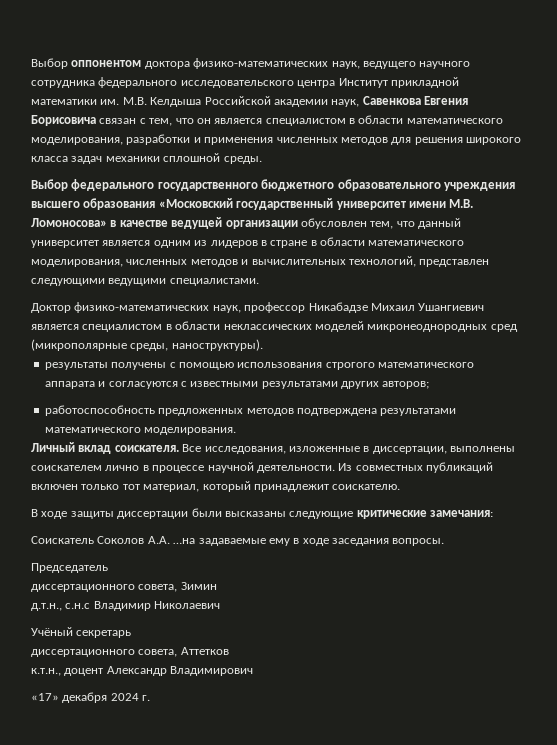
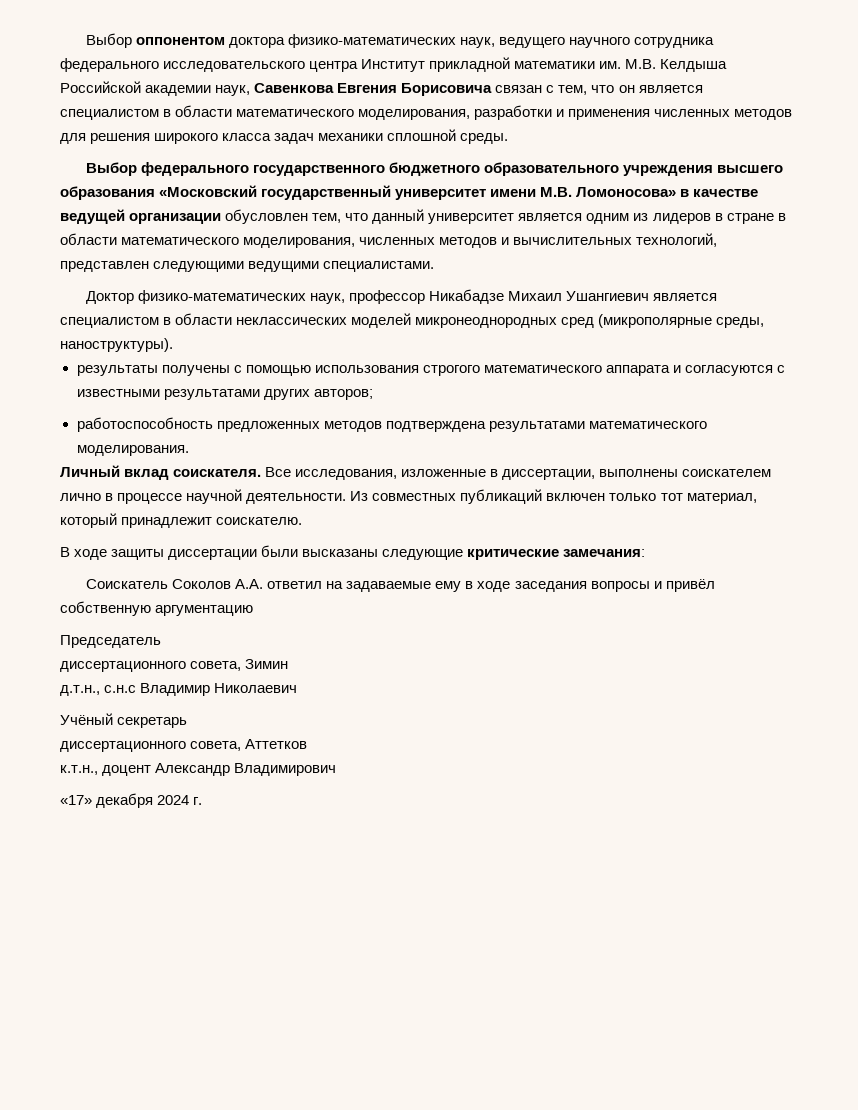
[173,538,196,544] …на -> [267,581,344,589] ответил на
[392,538,445,546] вопросы. -> [590,579,715,592] [60,601,254,616] вопросы и привёл собственную аргументацию

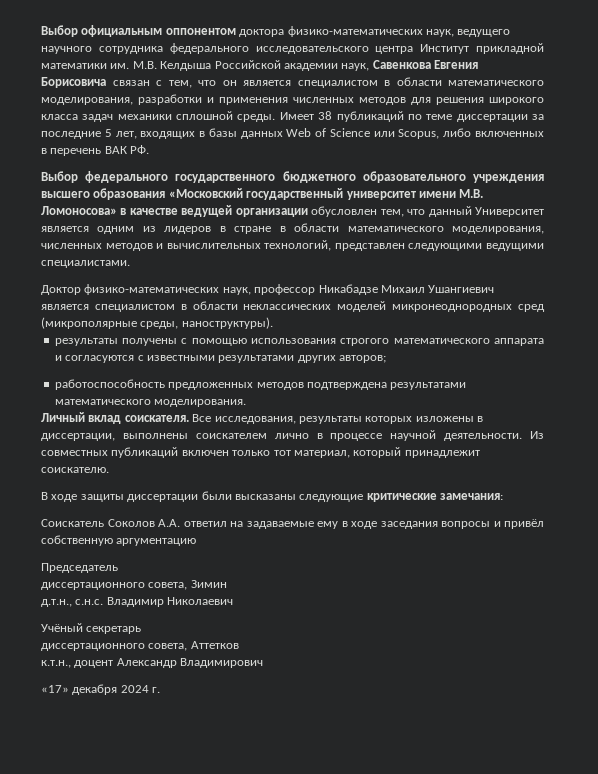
[86,33,133,48] Выбор -> [41,25,163,37] Выбор официальным
(509, 138) none -> [279,111,545,122] [41,128,544,139] [41,145,150,156] Имеет 38 публикаций по теме диссертации за последние 5 лет, входящих в базы данных Web of Science или Scopus, либо включенных в перечень ВАК РФ.
[428,213,515,224] университет -> [475,207,545,217] Университет
[401,469,487,477] изложенные -> [298,416,474,424] результаты которых изложены
[104,685,137,693] с.н.с -> [75,599,104,605] с.н.с.

